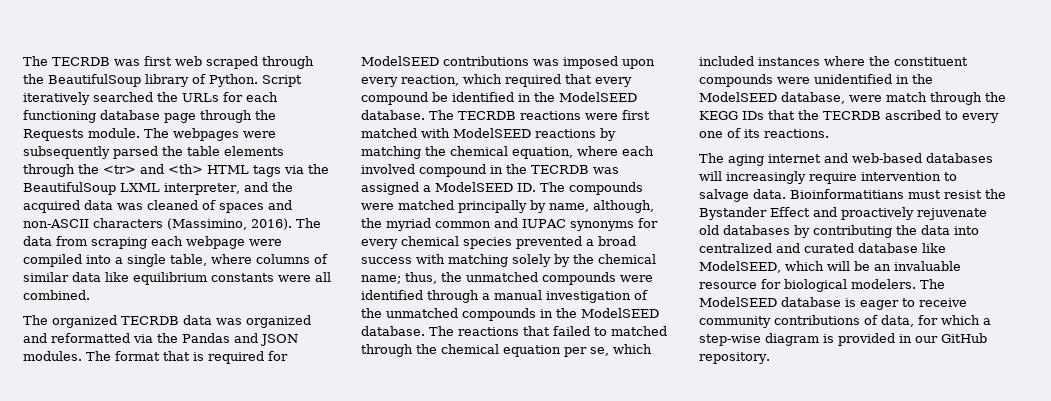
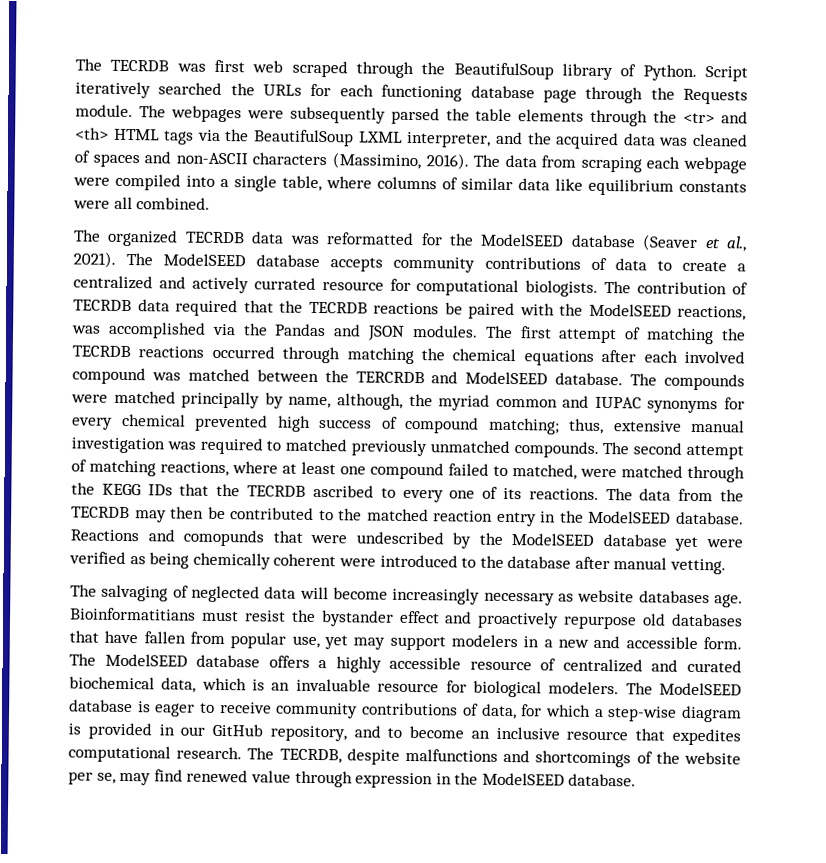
[246,315,311,328] [23,333,130,343] organized and reformatted -> [326,232,747,252] [73,251,747,273] [73,275,748,297] [73,299,746,321] [72,321,206,339] reformatted for the ModelSEED database (Seaver et al., 2021). The ModelSEED database accepts community contributions of data to create a centralized and actively currated resource for computational biologists. The contribution of TECRDB data required that the TECRDB reactions be paired with the ModelSEED reactions, was accomplished
[115,351,288,364] [361,56,655,69] [361,74,632,87] [361,92,637,105] [361,110,650,120] [361,128,616,141] format that is required for ModelSEED contributions was imposed upon every reaction, which required that every compound be identified in the ModelSEED database. The TECRDB reactions were first matched with ModelSEED reactions by -> [519,326,746,345] [72,345,341,364] first attempt of matching the TECRDB reactions occurred through
[512,146,618,159] equation, where -> [523,349,637,366] equations after
[490,164,619,174] [361,182,536,195] in the TECRDB was assigned a ModelSEED ID. -> [151,368,624,386] was matched between the TERCRDB and ModelSEED database.
[463,236,636,249] [361,254,656,267] [361,272,653,285] [361,290,648,303] [361,308,659,321] [361,326,667,336] [361,344,652,357] [699,56,968,66] [699,74,933,87] [699,92,927,104] species prevented a broad success with matching solely by the chemical name; thus, the unmatched compounds were identified through a manual investigation of the unmatched compounds in the ModelSEED database. The reactions that failed to matched through the chemical equation per se, which included instances where the constituent compounds were unidentified in the ModelSEED database, were match -> [194,414,745,435] [71,437,744,460] [71,459,683,480] prevented high success of compound matching; thus, extensive manual investigation was required to matched previously unmatched compounds. The second attempt of matching reactions, where at least one compound failed to matched, were matched
[699,153,993,166] [699,171,957,184] [699,189,786,202] // The aging internet and web-based databases will increasingly require intervention to salvage data. -> [605,488,744,502] [71,506,744,527] [70,529,743,551] [69,551,727,575] [70,584,743,608] The data from the TECRDB may then be contributed to the matched reaction entry in the ModelSEED database. Reactions and comopunds that were undescribed by the ModelSEED database yet were verified as being chemically coherent were introduced to the database after manual vetting. // The salvaging of neglected data will become increasingly necessary as website databases age.
[699,207,810,220] Bystander Effect -> [320,610,440,627] bystander effect
[917,208,987,220] rejuvenate -> [563,615,638,630] repurpose
[794,225,979,238] [699,243,946,253] [699,261,870,273] by contributing the data into centralized and curated database like ModelSEED, which will be -> [69,630,742,651] [69,653,742,673] [69,676,266,693] that have fallen from popular use, yet may support modelers in a new and accessible form. The ModelSEED database offers a highly accessible resource of centralized and curated biochemical data, which is
[699,352,770,364] repository. -> [269,725,741,746] [68,745,741,768] [68,769,637,789] repository, and to become an inclusive resource that expedites computational research. The TECRDB, despite malfunctions and shortcomings of the website per se, may find renewed value through expression in the ModelSEED database.

